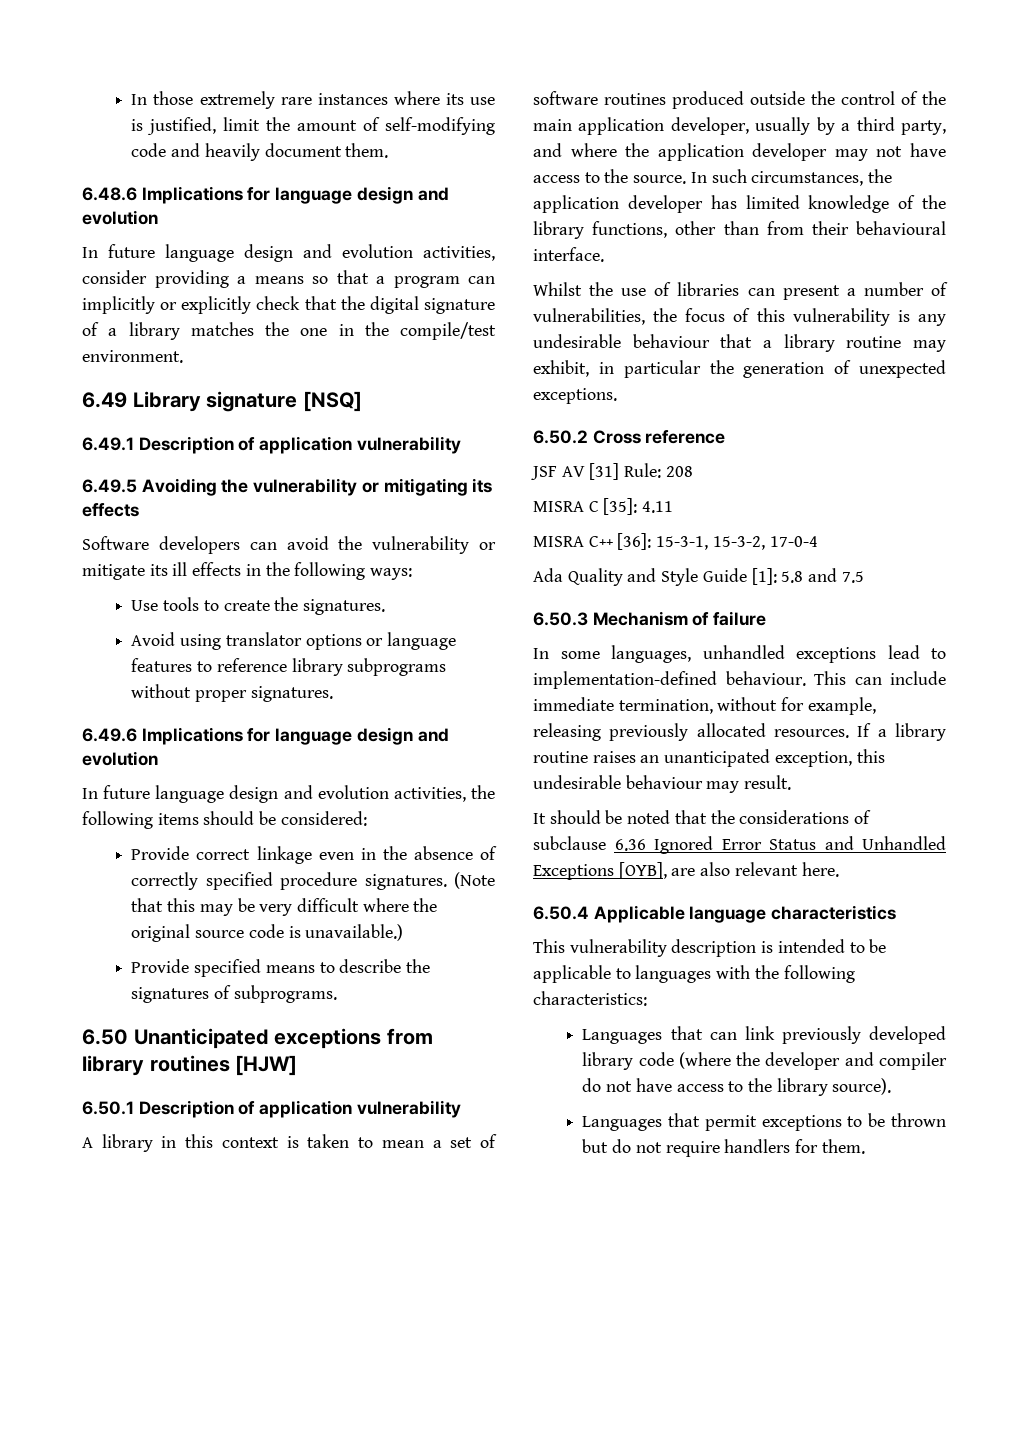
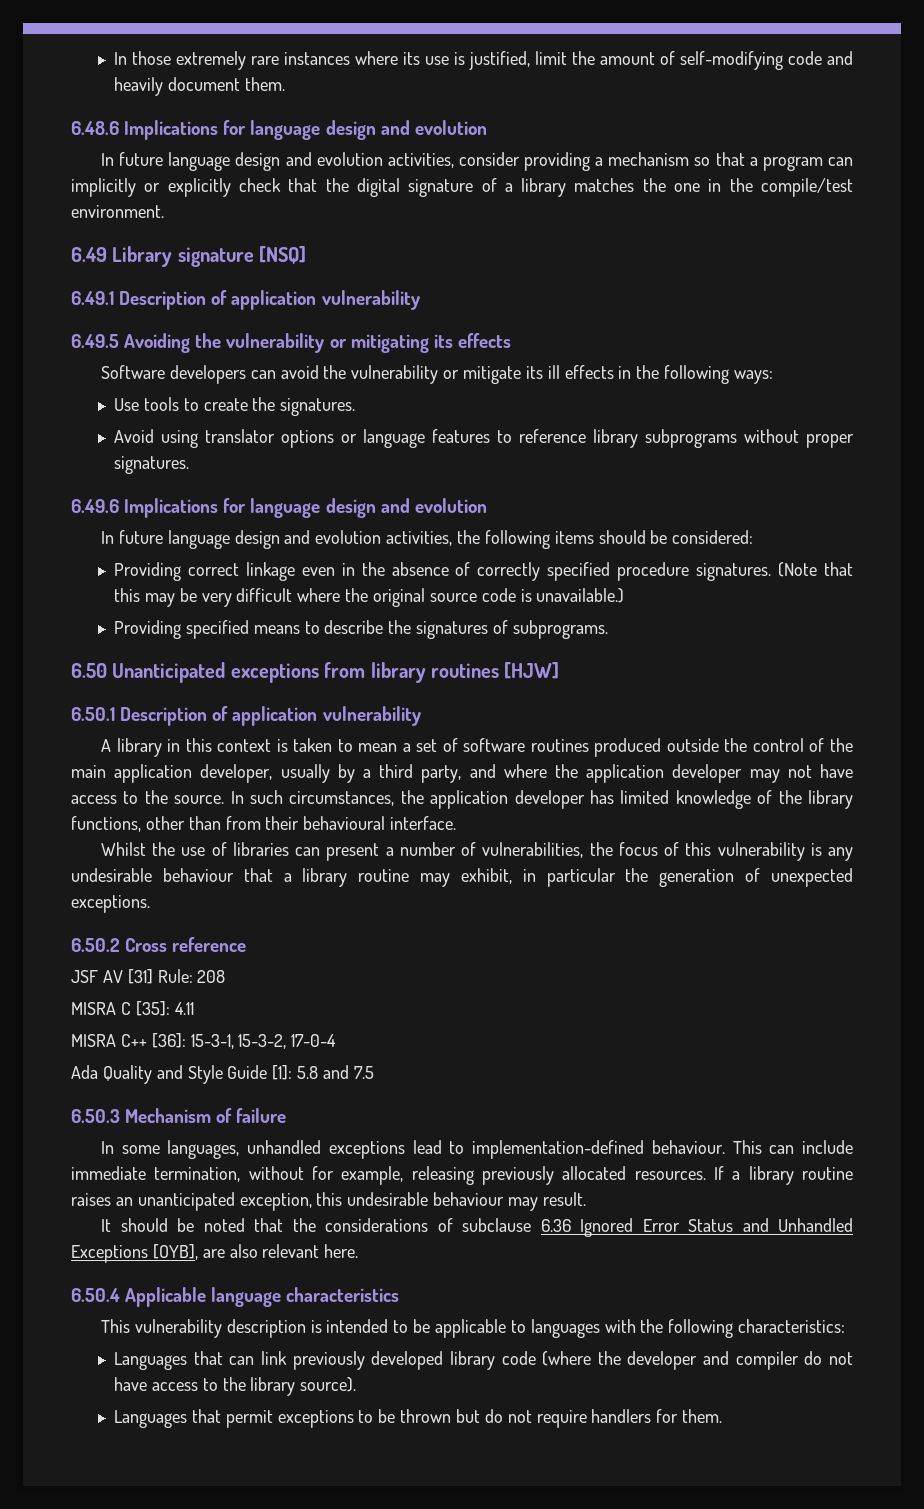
[254,276,304,284] means -> [608,152,690,166] mechanism
[131,846,190,860] Provide -> [114,562,182,581] Providing
[131,959,190,973] Provide -> [114,620,182,639] Providing

